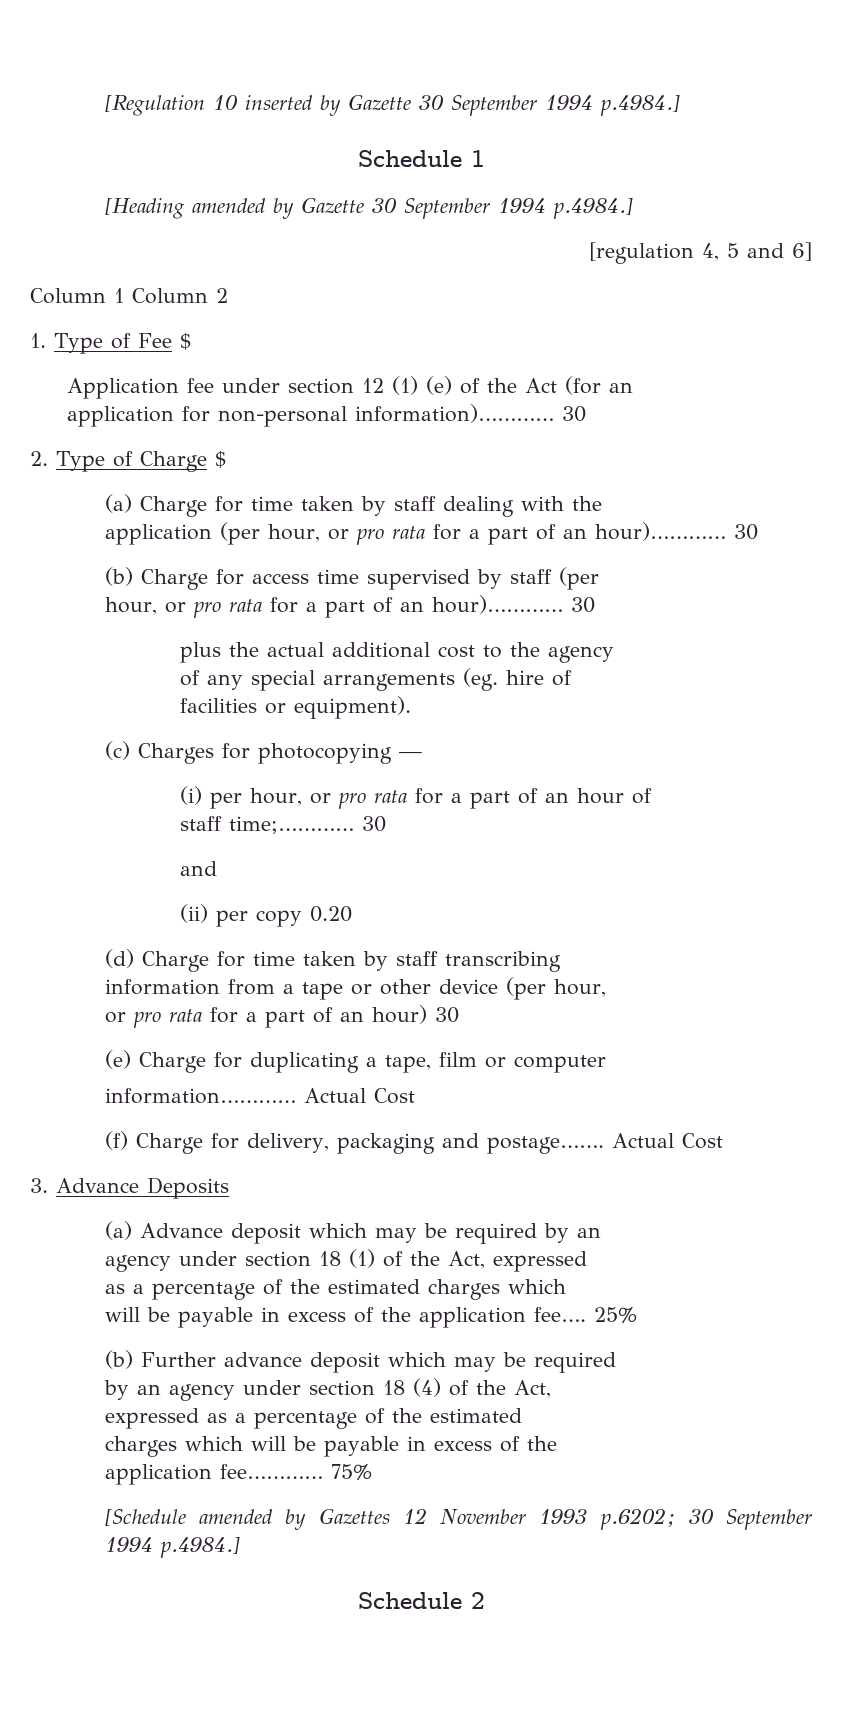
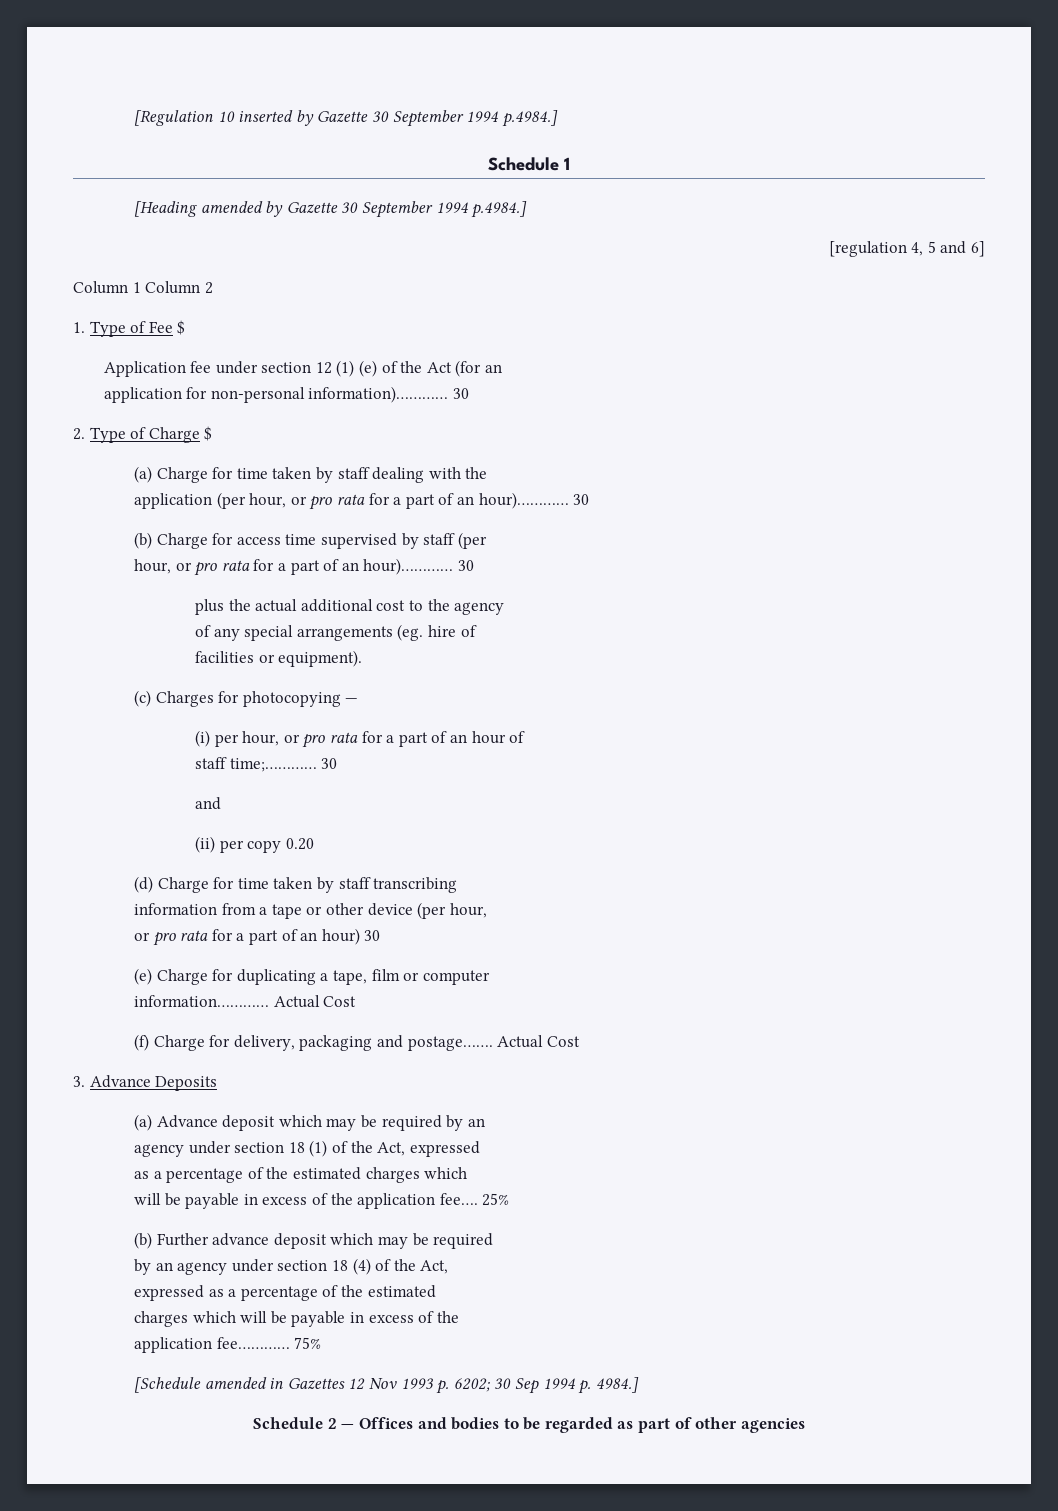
[285,1509,307,1530] by -> [269,1378,284,1389] in
[440,1508,812,1530] [104,1536,240,1558] [357,1592,485,1609] November 1993 p.6202; 30 September 1994 p.4984.] // Schedule 2 -> [368,1377,639,1394] [253,1417,805,1433] Nov 1993 p. 6202; 30 Sep 1994 p. 4984.] // Schedule 2 — Offices and bodies to be regarded as part of other agencies

